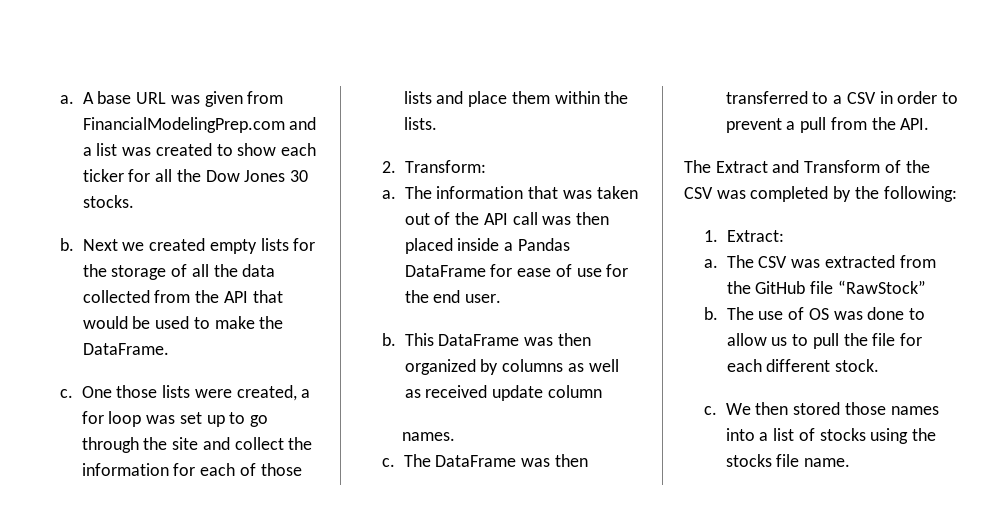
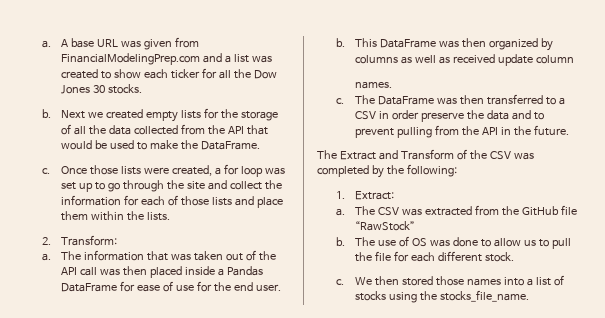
[81,386,112,398] One -> [60,166,87,174] Once
[941,92,958,104] [725,117,930,133] to prevent a pull from the API. -> [420,110,544,122] [354,125,569,138] preserve the data and to prevent pulling from the API in the future.
[725,454,851,467] stocks file name. -> [439,290,529,302] stocks_file_name.

